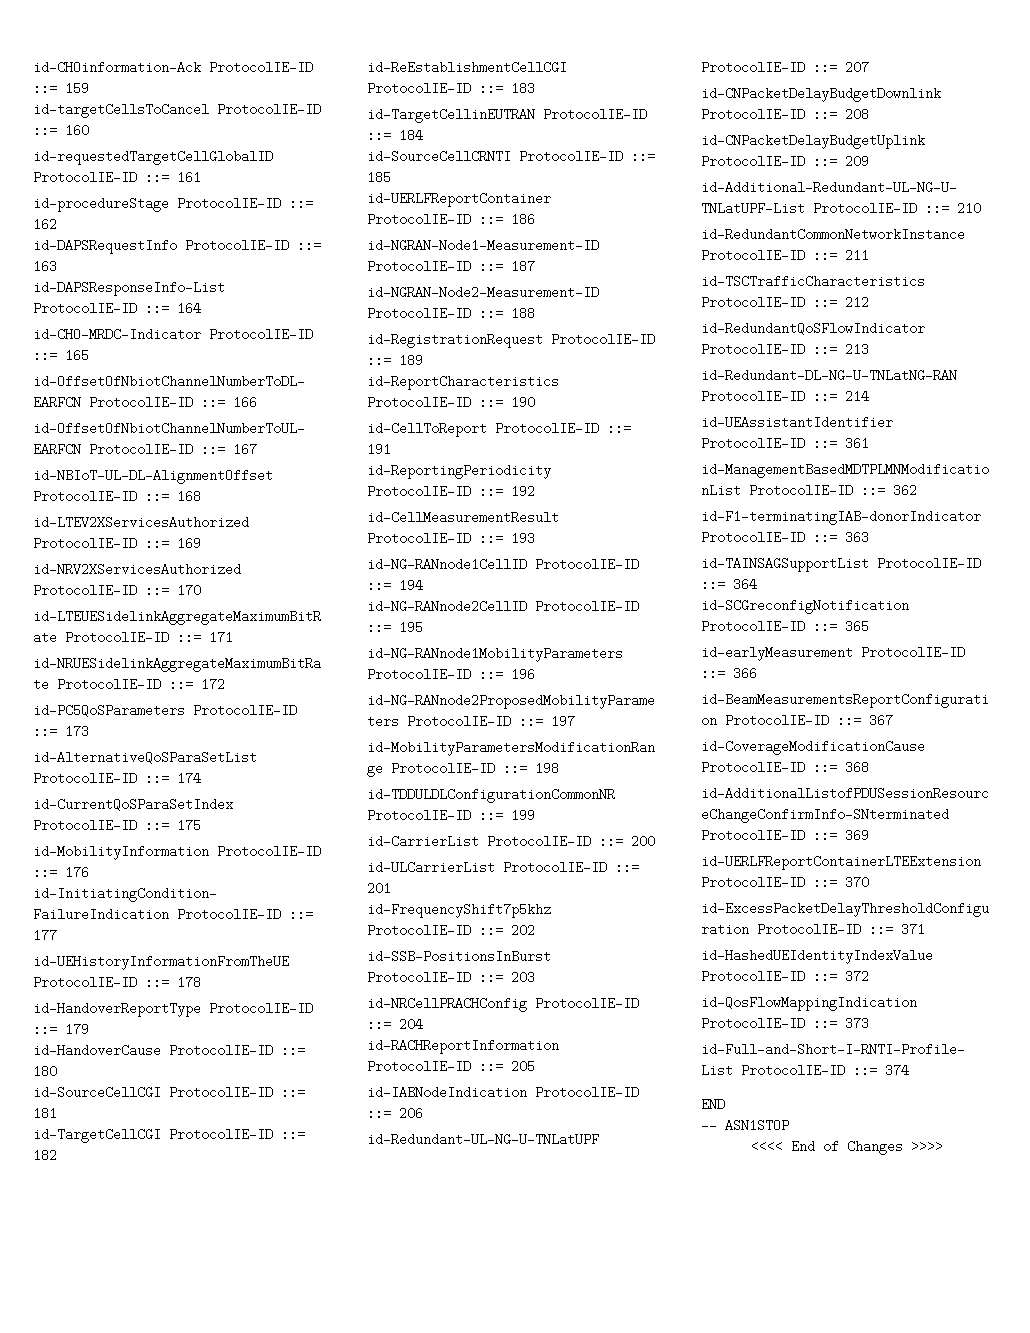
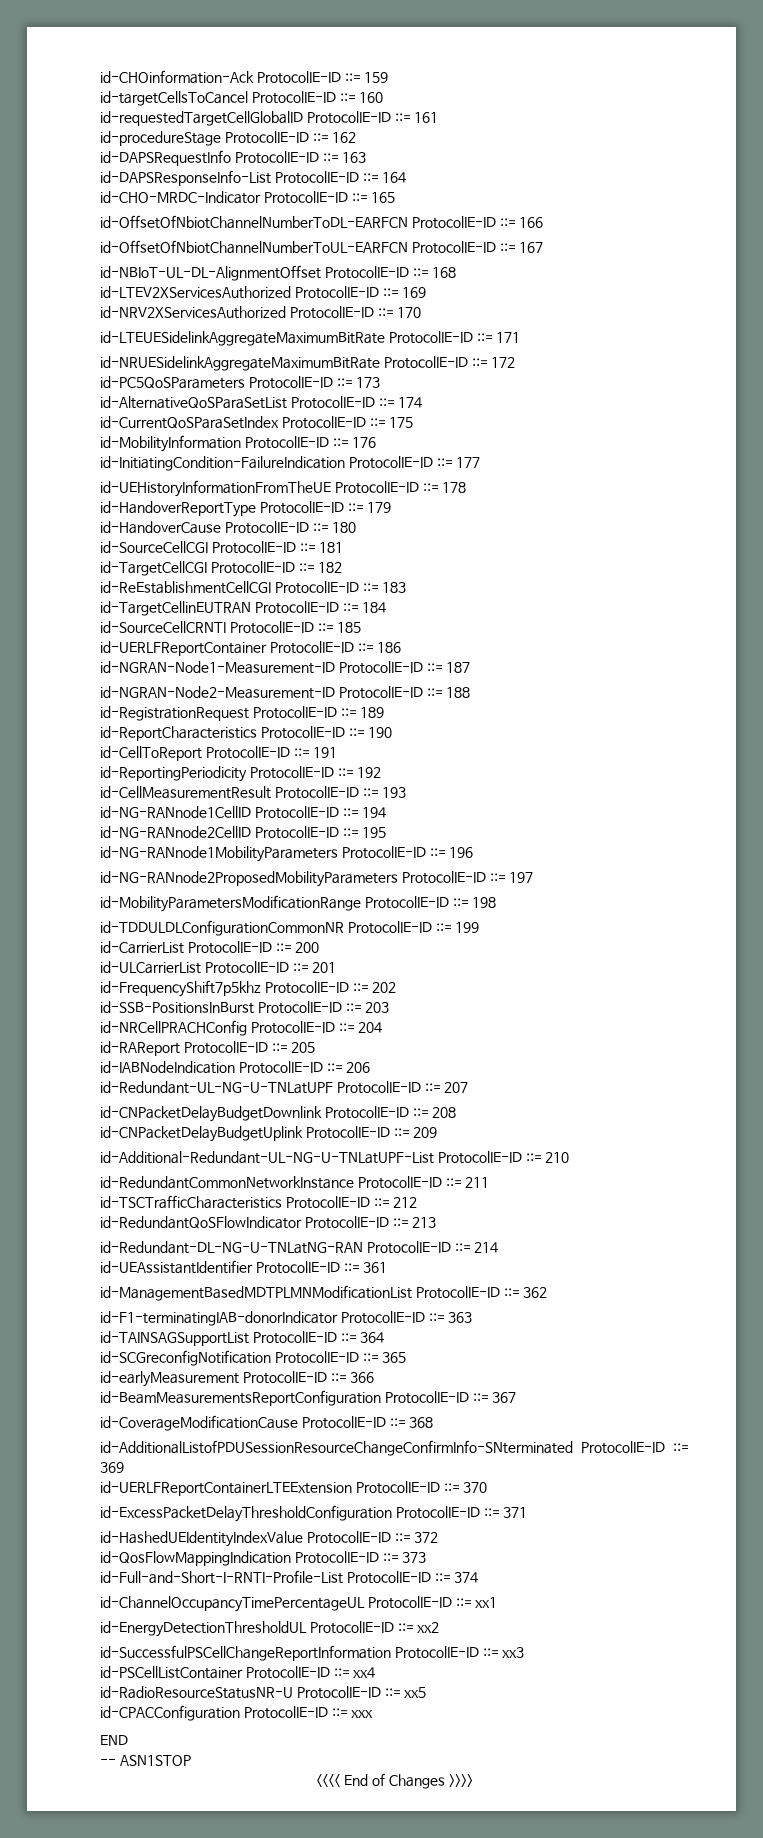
[367,1039,559,1054] id-RACHReportInformation -> [100,1041,180,1056] id-RAReport
(909, 1070) none -> [100,1596,498,1612] [100,1621,440,1637] [100,1645,525,1661] [100,1666,376,1679] [100,1686,427,1699] [100,1705,374,1721] // id-ChannelOccupancyTimePercentageUL ProtocolIE-ID ::= xx1 // id-EnergyDetectionThresholdUL ProtocolIE-ID ::= xx2 // id-SuccessfulPSCellChangeReportInformation ProtocolIE-ID ::= xx3 // id-PSCellListContainer ProtocolIE-ID ::= xx4 // id-RadioResourceStatusNR-U ProtocolIE-ID ::= xx5 // id-CPACConfiguration ProtocolIE-ID ::= xxx

